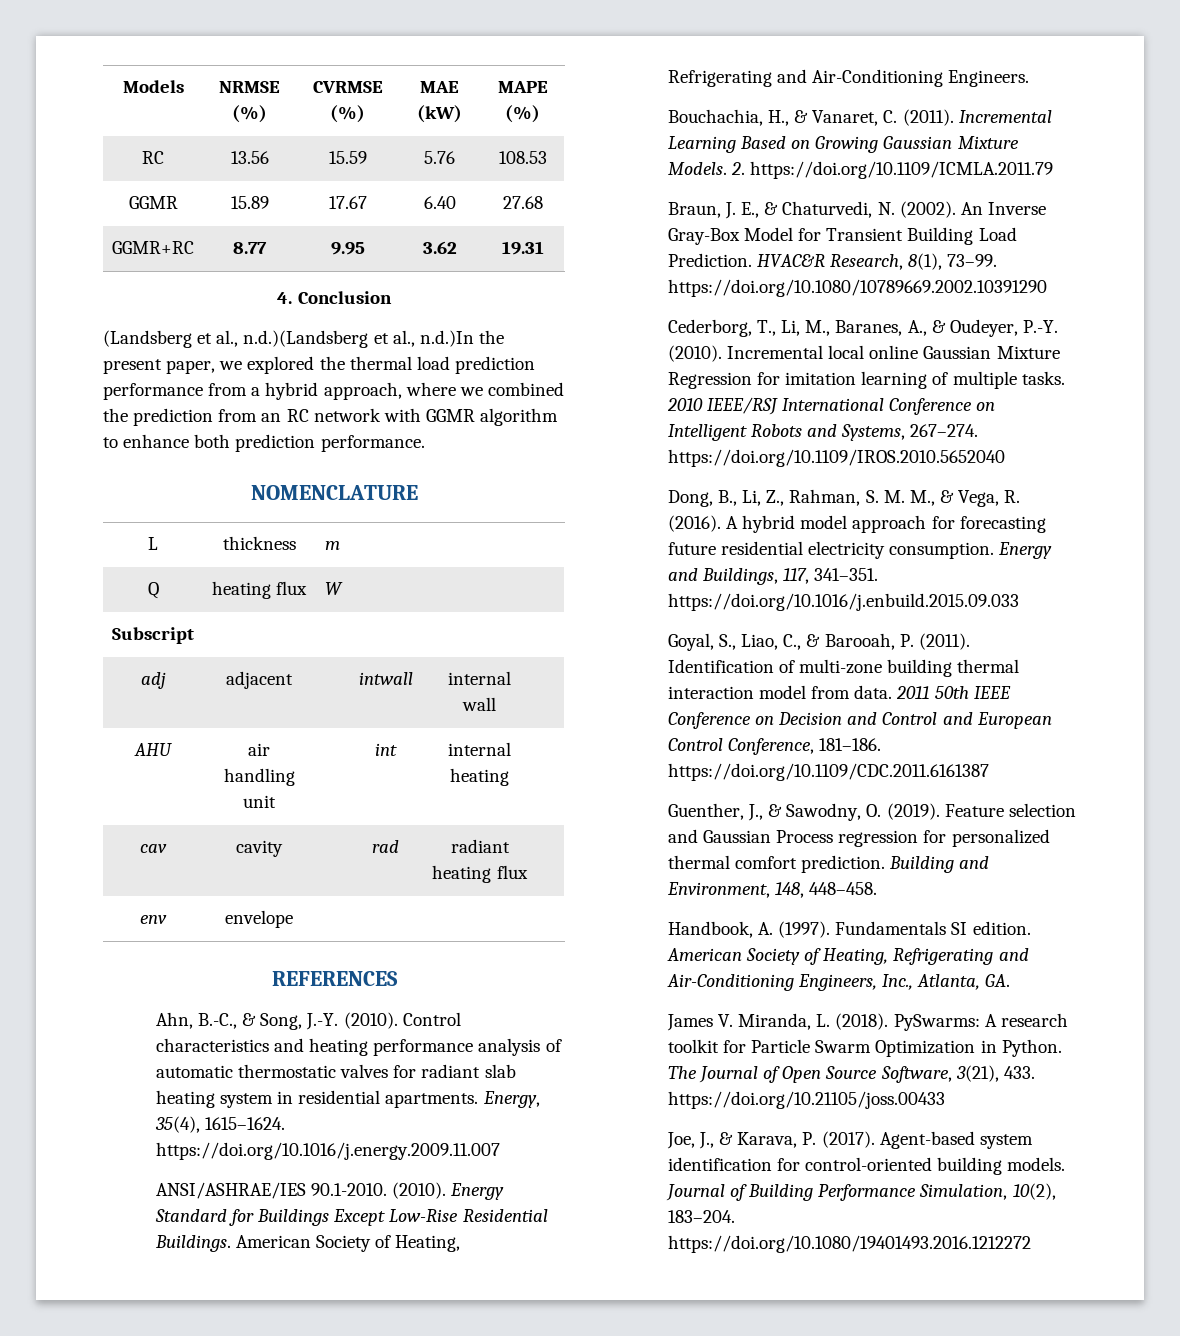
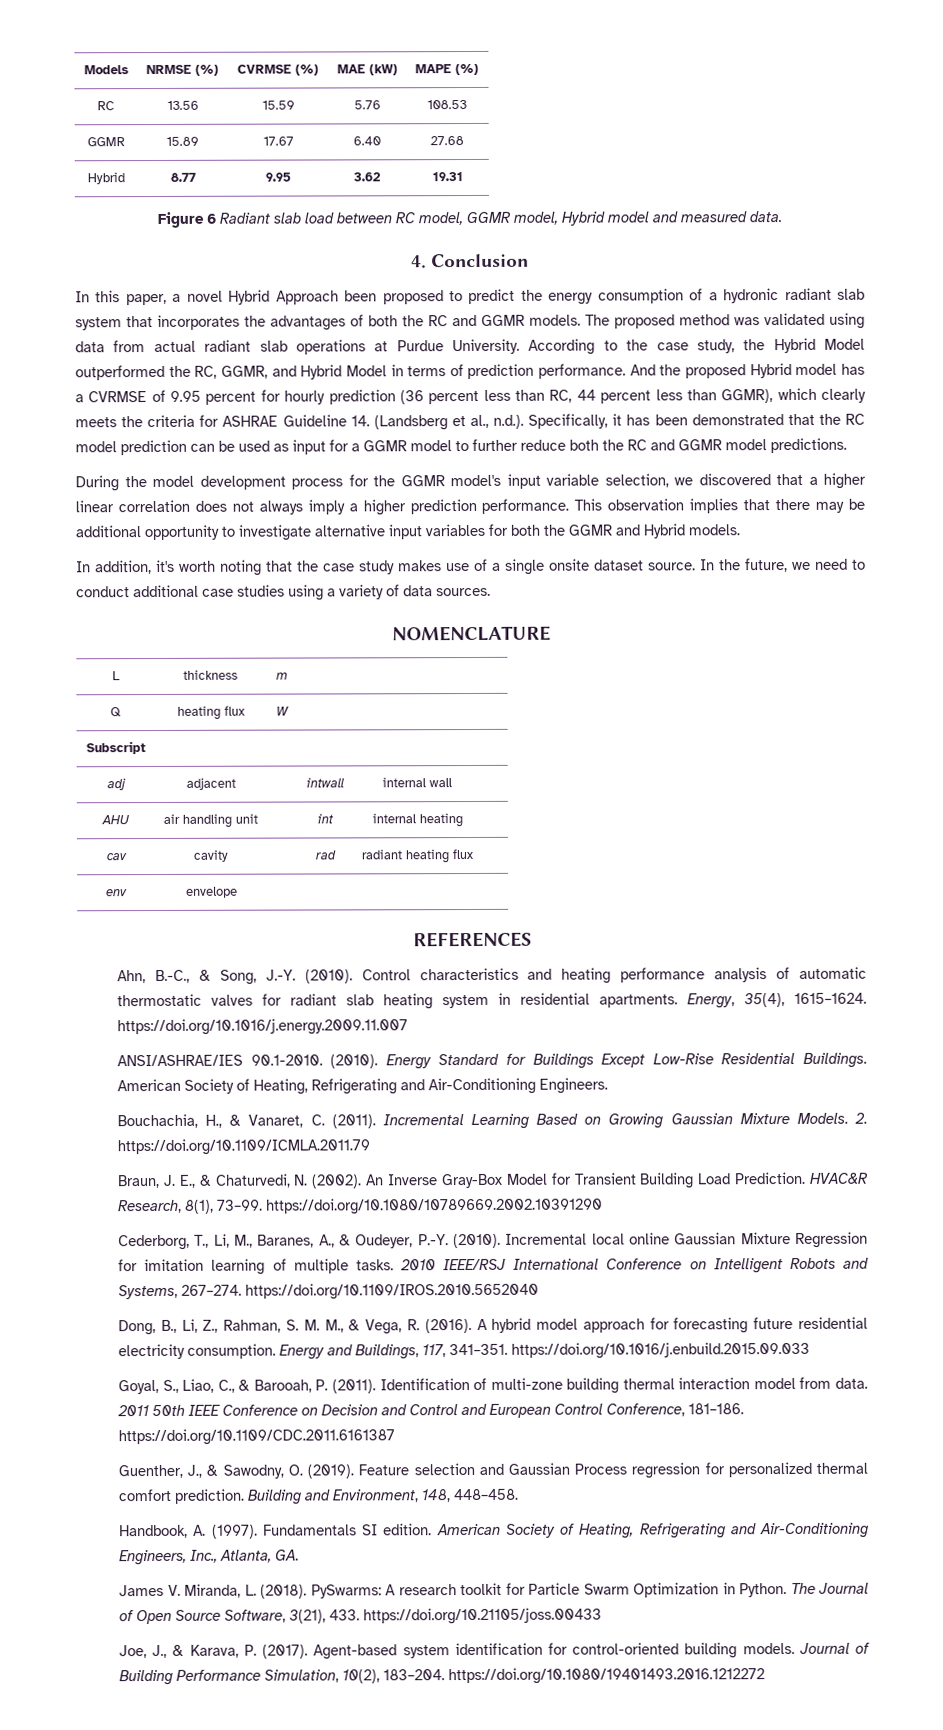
[112,241,194,254] GGMR+RC -> [87,172,125,185] Hybrid
[277,291,392,304] [103,330,504,348] [103,356,535,374] [103,382,564,400] [103,408,559,426] [103,434,425,452] 4. Conclusion // (Landsberg et al., n.d.)(Landsberg et al., n.d.)In the present paper, we explored the thermal load prediction performance from a hybrid approach, where we combined the prediction from an RC network with GGMR algorithm to enhance both prediction performance. -> [156,211,782,228] [410,253,530,269] [75,287,866,306] [75,312,865,331] [75,337,865,355] [75,362,865,381] [75,387,866,405] [75,413,865,431] [75,437,847,456] [75,472,866,492] [75,498,865,516] [75,523,740,541] [76,558,866,576] [76,584,491,601] Figure 6 Radiant slab load between RC model, GGMR model, Hybrid model and measured data. // 4. Conclusion // In this paper, a novel Hybrid Approach been proposed to predict the energy consumption of a hydronic radiant slab system that incorporates the advantages of both the RC and GGMR models. The proposed method was validated using data from actual radiant slab operations at Purdue University. According to the case study, the Hybrid Model outperformed the RC, GGMR, and Hybrid Model in terms of prediction performance. And the proposed Hybrid model has a CVRMSE of 9.95 percent for hourly prediction (36 percent less than RC, 44 percent less than GGMR), which clearly meets the criteria for ASHRAE Guideline 14. (Landsberg et al., n.d.). Specifically, it has been demonstrated that the RC model prediction can be used as input for a GGMR model to further reduce both the RC and GGMR model predictions. // During the model development process for the GGMR model's input variable selection, we discovered that a higher linear correlation does not always imply a higher prediction performance. This observation implies that there may be additional opportunity to investigate alternative input variables for both the GGMR and Hybrid models. // In addition, it's worth noting that the case study makes use of a single onsite dataset source. In the future, we need to conduct additional case studies using a variety of data sources.

